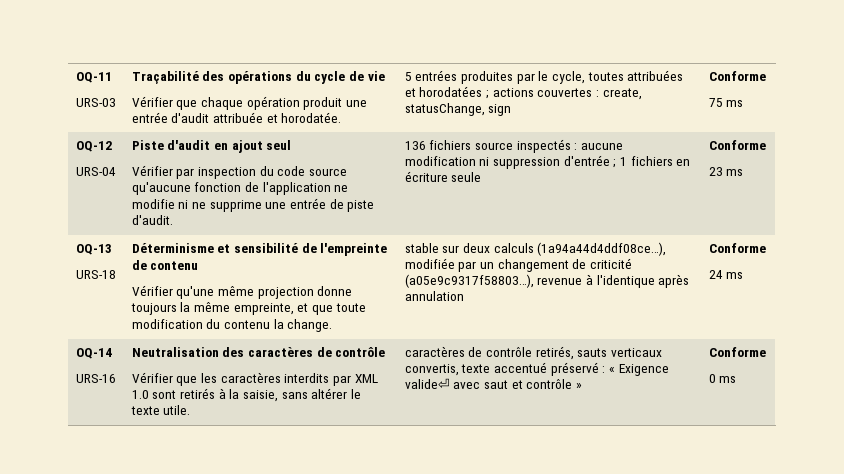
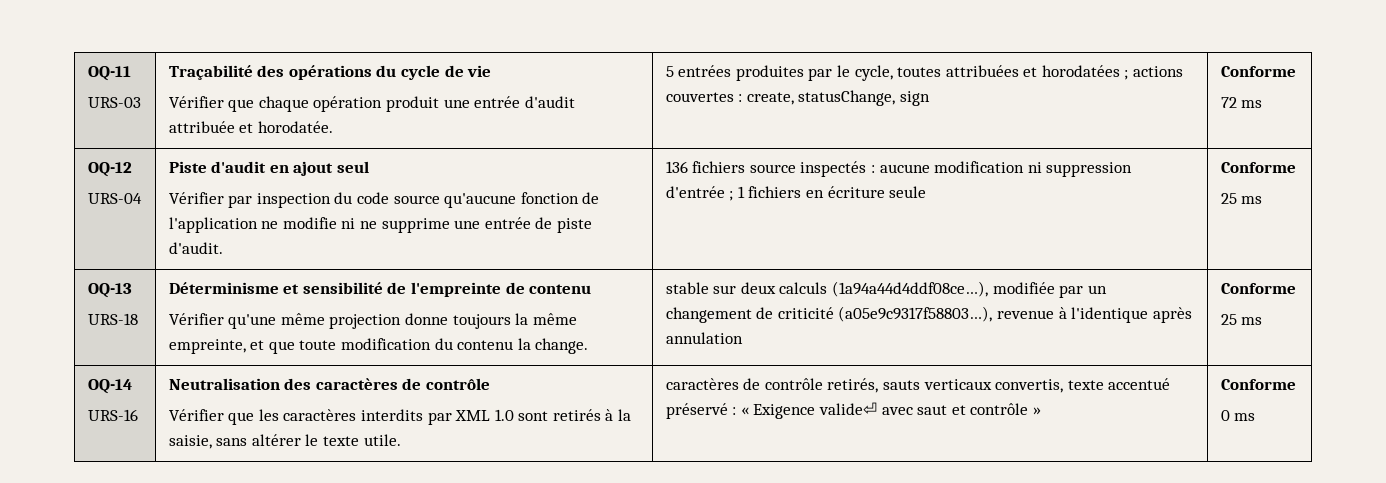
[708,98,723,107] 75 -> [1220,97,1237,108] 72
[708,167,723,176] 23 -> [1220,193,1237,204] 25
[708,270,723,279] 24 -> [1220,314,1237,325] 25

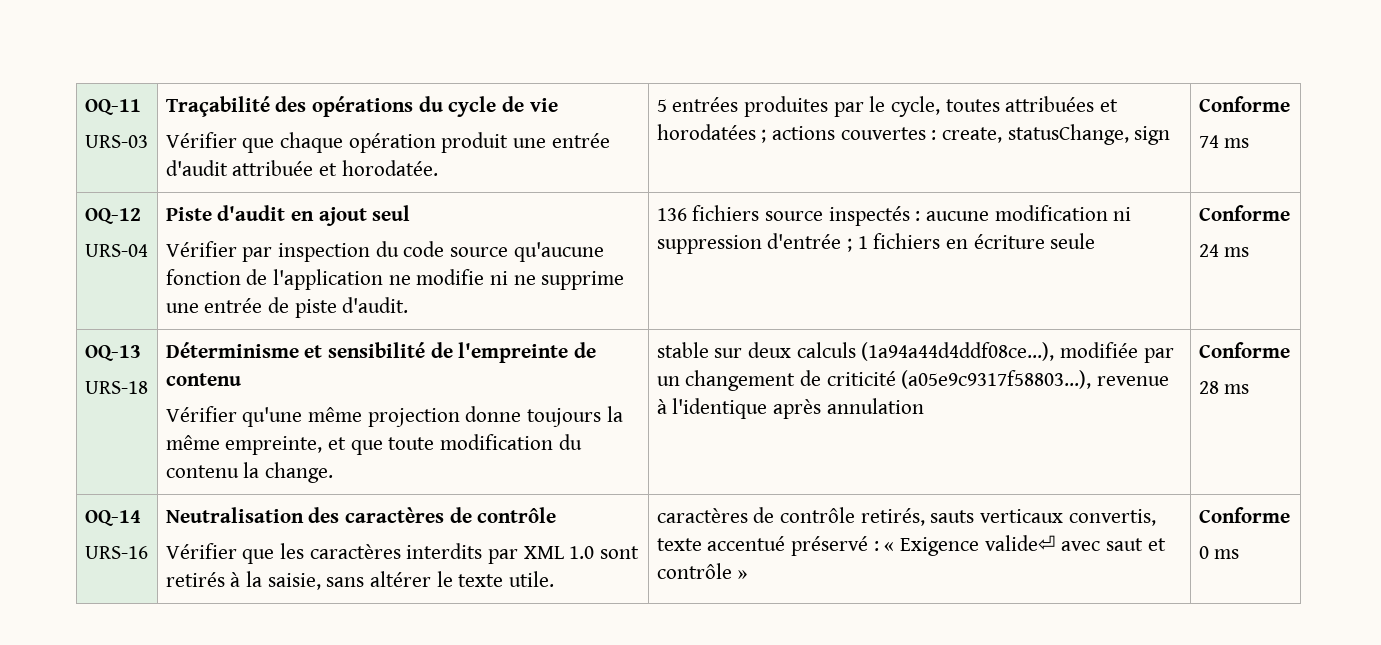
[1220,97,1237,108] 72 -> [1198,135,1219,148] 74
[1220,193,1237,204] 25 -> [1198,244,1219,257] 24
[1220,314,1237,325] 25 -> [1198,381,1219,394] 28

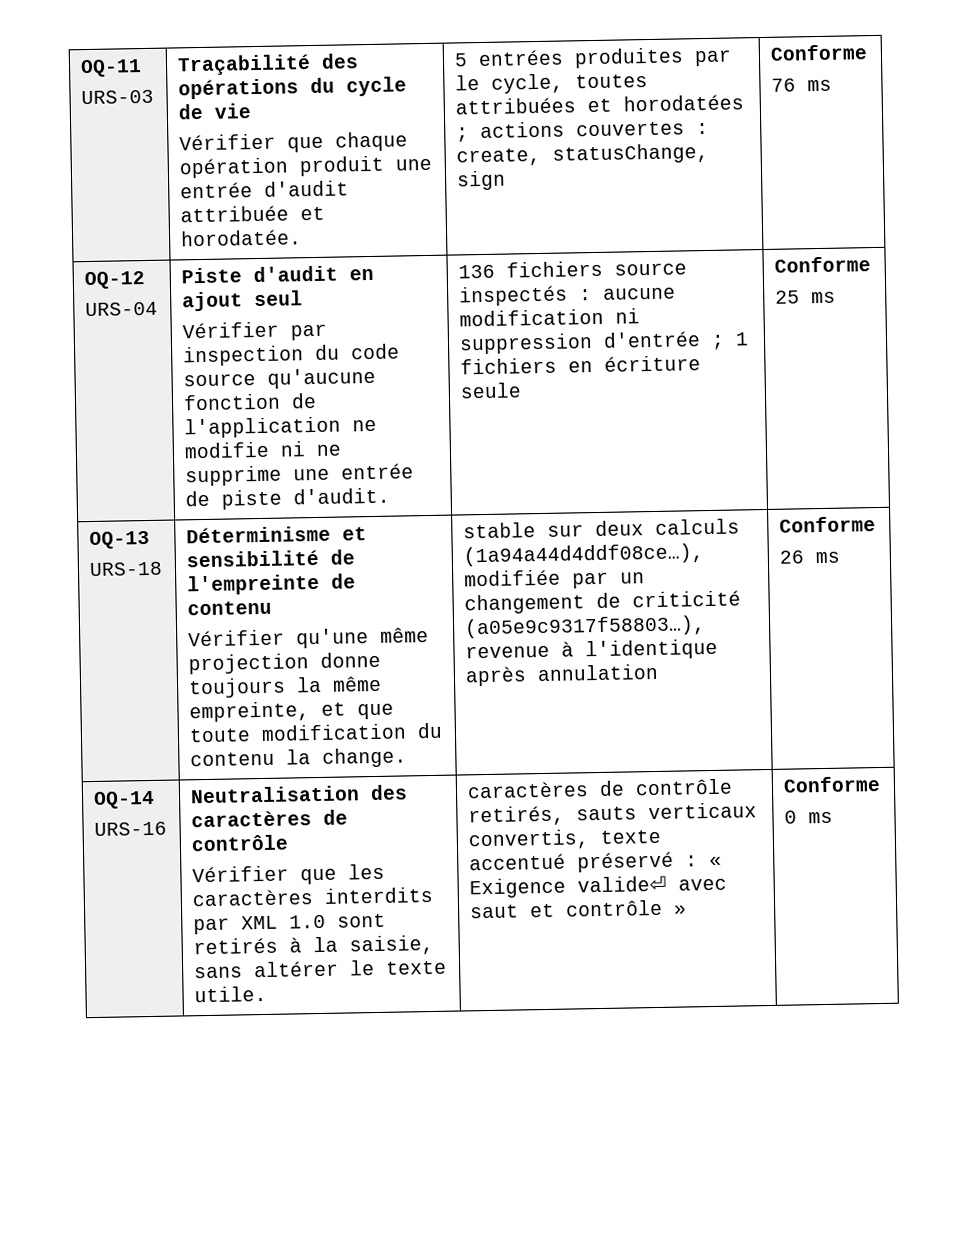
[1198,135,1219,148] 74 -> [771,78,797,92] 76
[1198,244,1219,257] 24 -> [775,290,801,304] 25
[1198,381,1219,394] 28 -> [779,550,805,564] 26

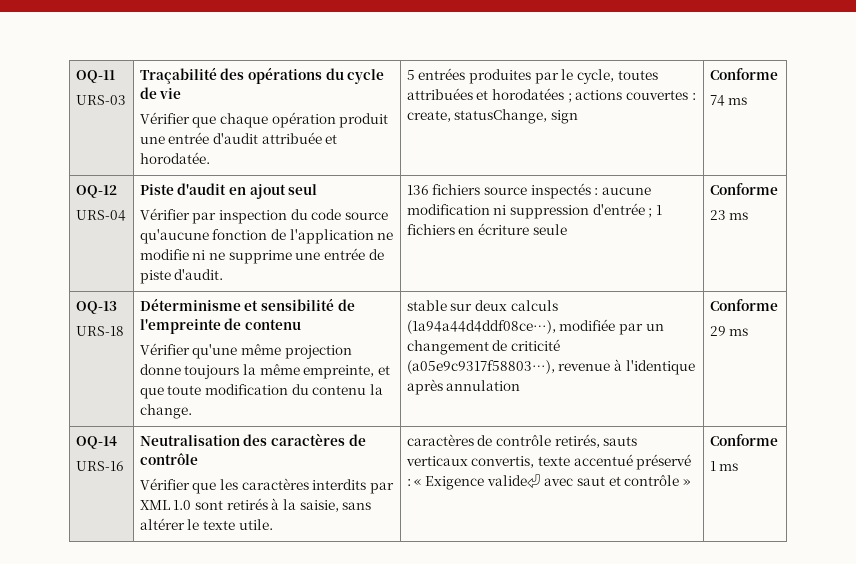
[771,78,797,92] 76 -> [709,95,725,106] 74
[775,290,801,304] 25 -> [709,210,726,220] 23
[779,550,805,564] 26 -> [709,326,726,336] 29
[784,810,798,824] 0 -> [709,461,716,471] 1

